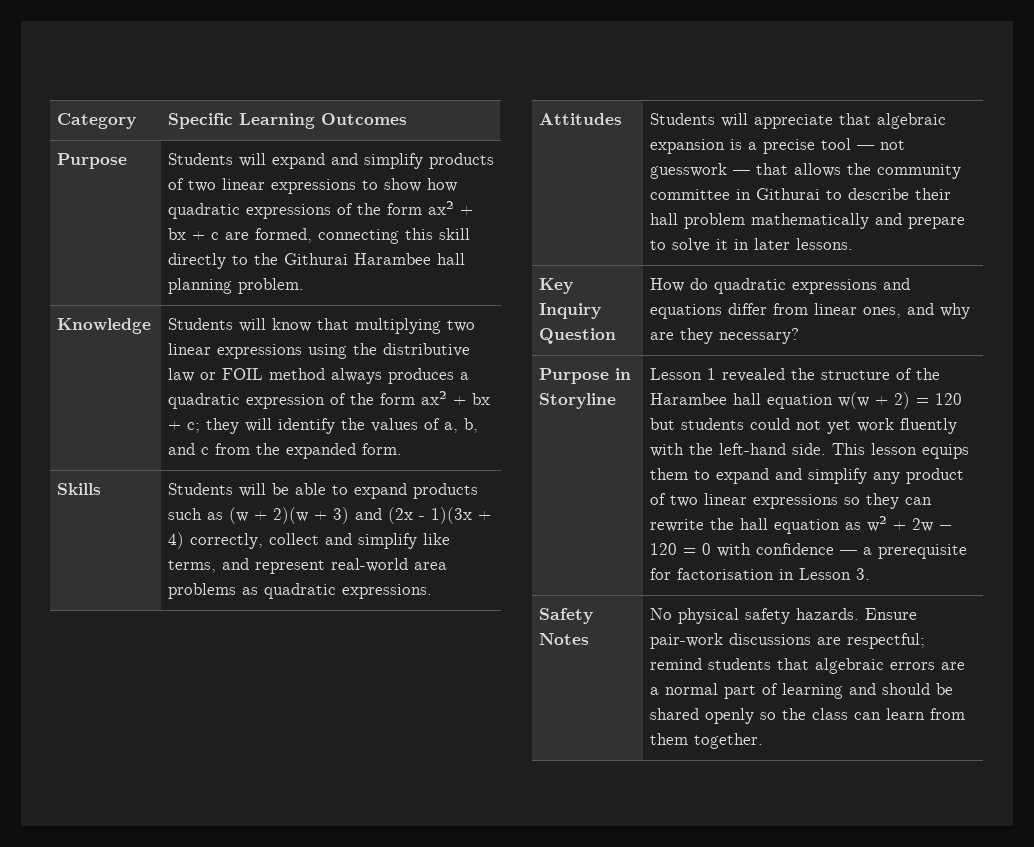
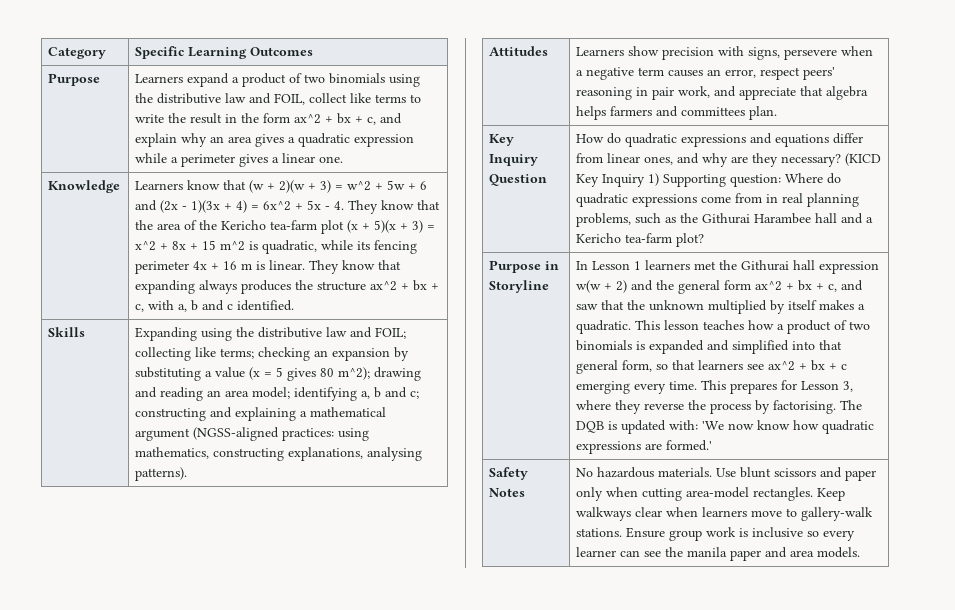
[167,153,494,169] [167,178,457,194] [167,201,473,219] [167,228,470,244] [167,253,465,269] [167,278,304,294] [56,318,151,334] [167,318,475,334] [167,343,470,359] [167,368,469,384] [167,391,490,409] [167,418,478,434] [167,443,402,459] [56,483,101,495] [167,483,478,499] [167,508,223,520] Students will expand and simplify products of two linear expressions to show how quadratic expressions of the form ax² + bx + c are formed, connecting this skill directly to the Githurai Harambee hall planning problem. // Knowledge | Students will know that multiplying two linear expressions using the distributive law or FOIL method always produces a quadratic expression of the form ax² + bx + c; they will identify the values of a, b, and c from the expanded form. // Skills | Students will be able to expand products such as -> [134,73,420,87] [134,93,421,105] [134,113,402,125] [134,133,414,147] [134,153,343,167] [47,180,120,193] [134,180,246,190] Learners expand a product of two binomials using the distributive law and FOIL, collect like terms to write the result in the form ax^2 + bx + c, and explain why an area gives a quadratic expression while a perimeter gives a linear one. // Knowledge | Learners know that
(349, 515) none -> [334,180,427,191] = w^2 + 5w + 6
[189,533,450,549] [167,558,447,574] [167,583,432,599] [538,113,622,125] [649,113,946,129] [649,138,905,154] [649,163,961,179] [649,188,951,200] [649,213,965,229] [649,238,853,252] correctly, collect and simplify like terms, and represent real-world area problems as quadratic expressions. // Attitudes | Students will appreciate that algebraic expansion is a precise tool — not guesswork — that allows the community committee in Githurai to describe their hall problem mathematically and prepare to solve it in later lessons. -> [250,200,440,214] [134,220,435,234] [134,240,417,254] [134,260,401,274] [134,280,439,294] [134,300,294,312] [47,327,85,337] [134,327,406,341] [134,347,409,361] [134,367,421,381] [134,387,419,401] [134,407,386,421] [134,427,369,441] [134,447,422,461] [134,467,187,481] [488,46,548,56] [575,46,873,60] [575,67,835,80] [575,86,868,100] [575,106,777,120] = 6x^2 + 5x - 4. They know that the area of the Kericho tea-farm plot (x + 5)(x + 3) = x^2 + 8x + 15 m^2 is quadratic, while its fencing perimeter 4x + 16 m is linear. They know that expanding always produces the structure ax^2 + bx + c, with a, b and c identified. // Skills | Expanding using the distributive law and FOIL; collecting like terms; checking an expansion by substituting a value (x = 5 gives 80 m^2); drawing and reading an area model; identifying a, b and c; constructing and explaining a mathematical argument (NGSS-aligned practices: using mathematics, constructing explanations, analysing patterns). // Attitudes | Learners show precision with signs, persevere when a negative term causes an error, respect peers' reasoning in pair work, and appreciate that algebra helps farmers and committees plan.
(799, 336) none -> [844,153,881,166] [575,173,841,187] [575,193,859,207] [575,213,873,227] [575,233,704,247] (KICD Key Inquiry 1) Supporting question: Where do quadratic expressions come from in real planning problems, such as the Githurai Harambee hall and a Kericho tea-farm plot?
(616, 401) none -> [575,261,588,270] In
[721,368,940,382] [649,392,962,409] [649,418,957,434] [649,443,969,459] [649,468,964,484] [649,493,932,509] [649,516,952,534] [649,543,967,559] [649,568,870,580] [538,608,593,624] [538,633,589,645] [649,608,917,624] [649,633,925,649] [649,658,965,674] [649,683,953,699] [649,708,965,724] [649,733,763,749] revealed the structure of the Harambee hall equation w(w + 2) = 120 but students could not yet work fluently with the left-hand side. This lesson equips them to expand and simplify any product of two linear expressions so they can rewrite the hall equation as w² + 2w − 120 = 0 with confidence — a prerequisite for factorisation in Lesson 3. // Safety Notes | No physical safety hazards. Ensure pair-work discussions are respectful; remind students that algebraic errors are a normal part of learning and should be shared openly so the class can learn from them together. -> [644,260,879,274] [575,280,863,294] [575,300,865,314] [575,320,870,334] [575,340,842,354] [575,360,847,374] [575,380,853,394] [575,400,862,414] [575,420,874,434] [575,440,712,454] [488,467,528,480] [488,488,525,497] [575,467,876,481] [575,487,845,501] [575,507,873,521] [575,527,855,541] [575,547,860,561] learners met the Githurai hall expression w(w + 2) and the general form ax^2 + bx + c, and saw that the unknown multiplied by itself makes a quadratic. This lesson teaches how a product of two binomials is expanded and simplified into that general form, so that learners see ax^2 + bx + c emerging every time. This prepares for Lesson 3, where they reverse the process by factorising. The DQB is updated with: 'We now know how quadratic expressions are formed.' // Safety Notes | No hazardous materials. Use blunt scissors and paper only when cutting area-model rectangles. Keep walkways clear when learners move to gallery-walk stations. Ensure group work is inclusive so every learner can see the manila paper and area models.

